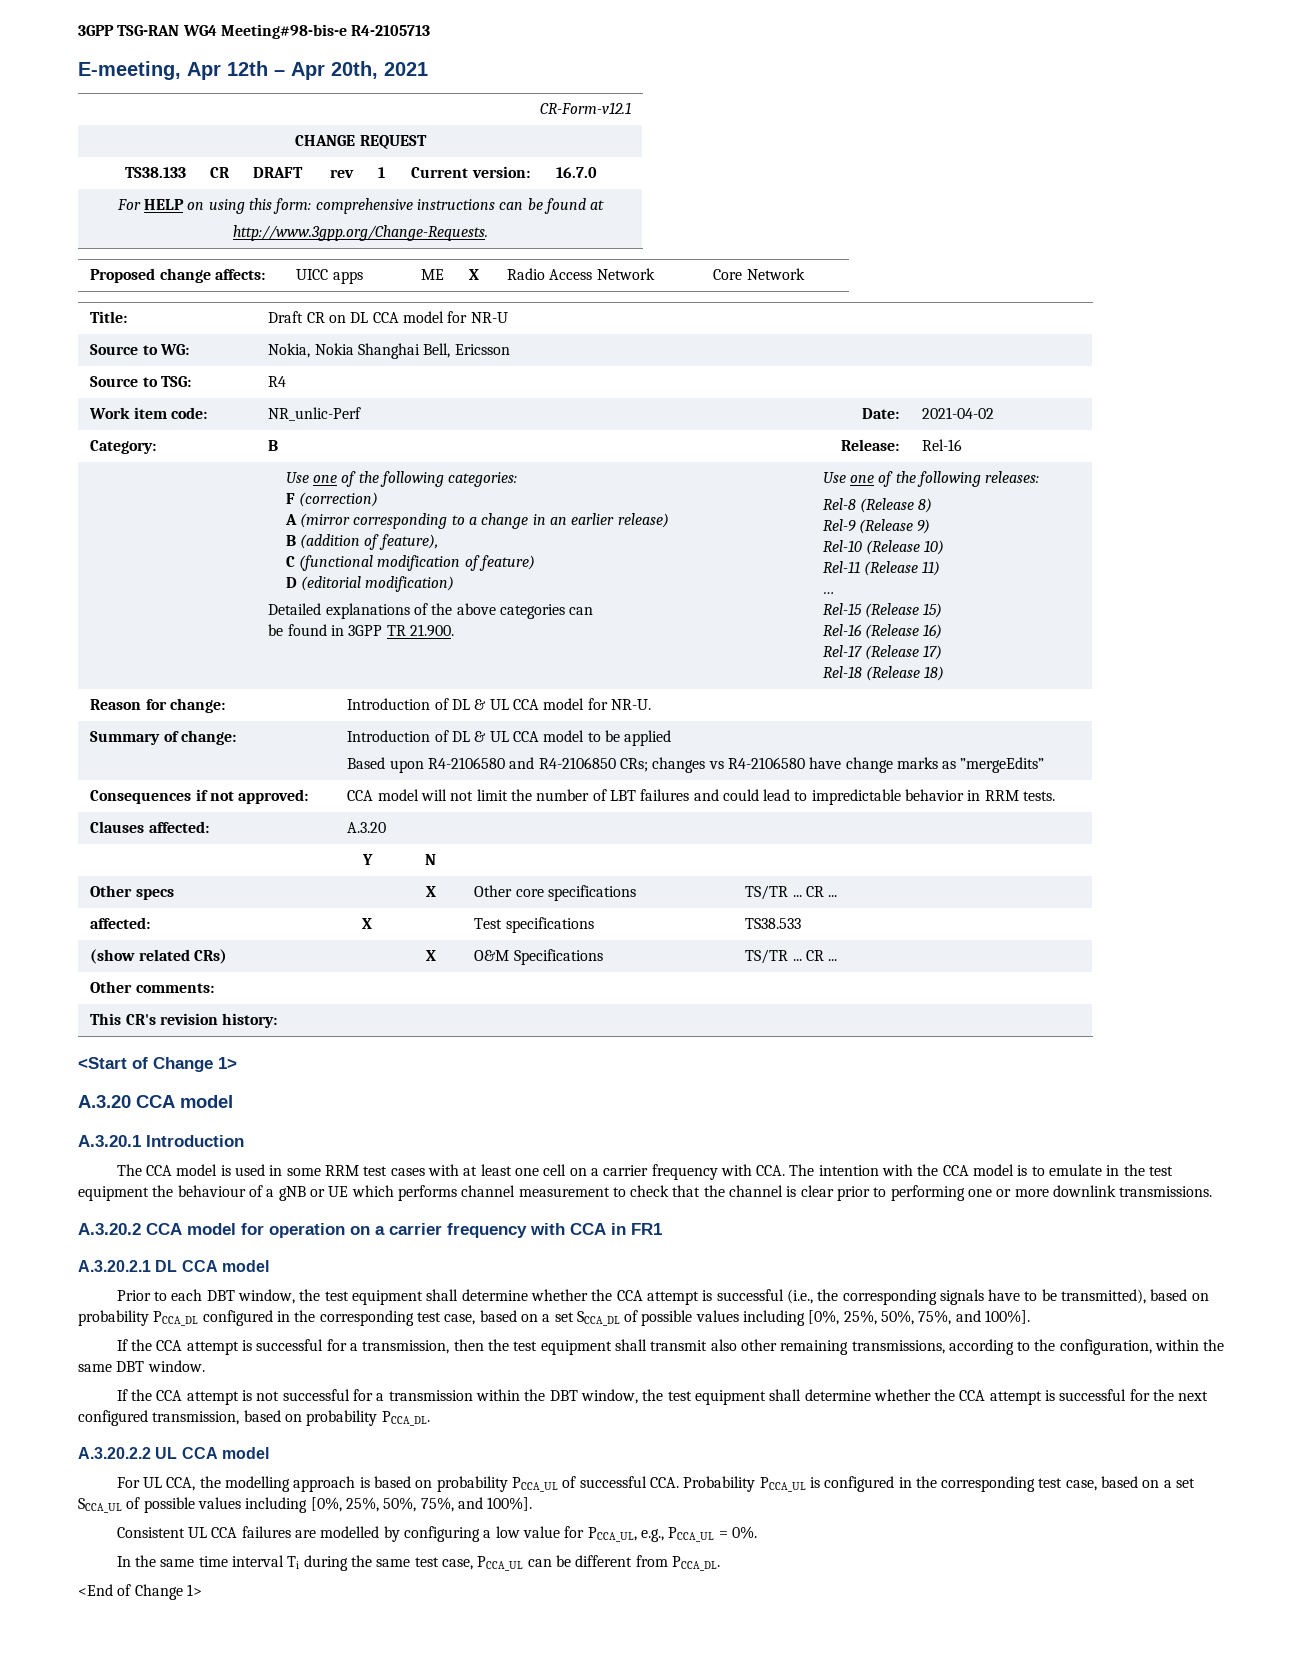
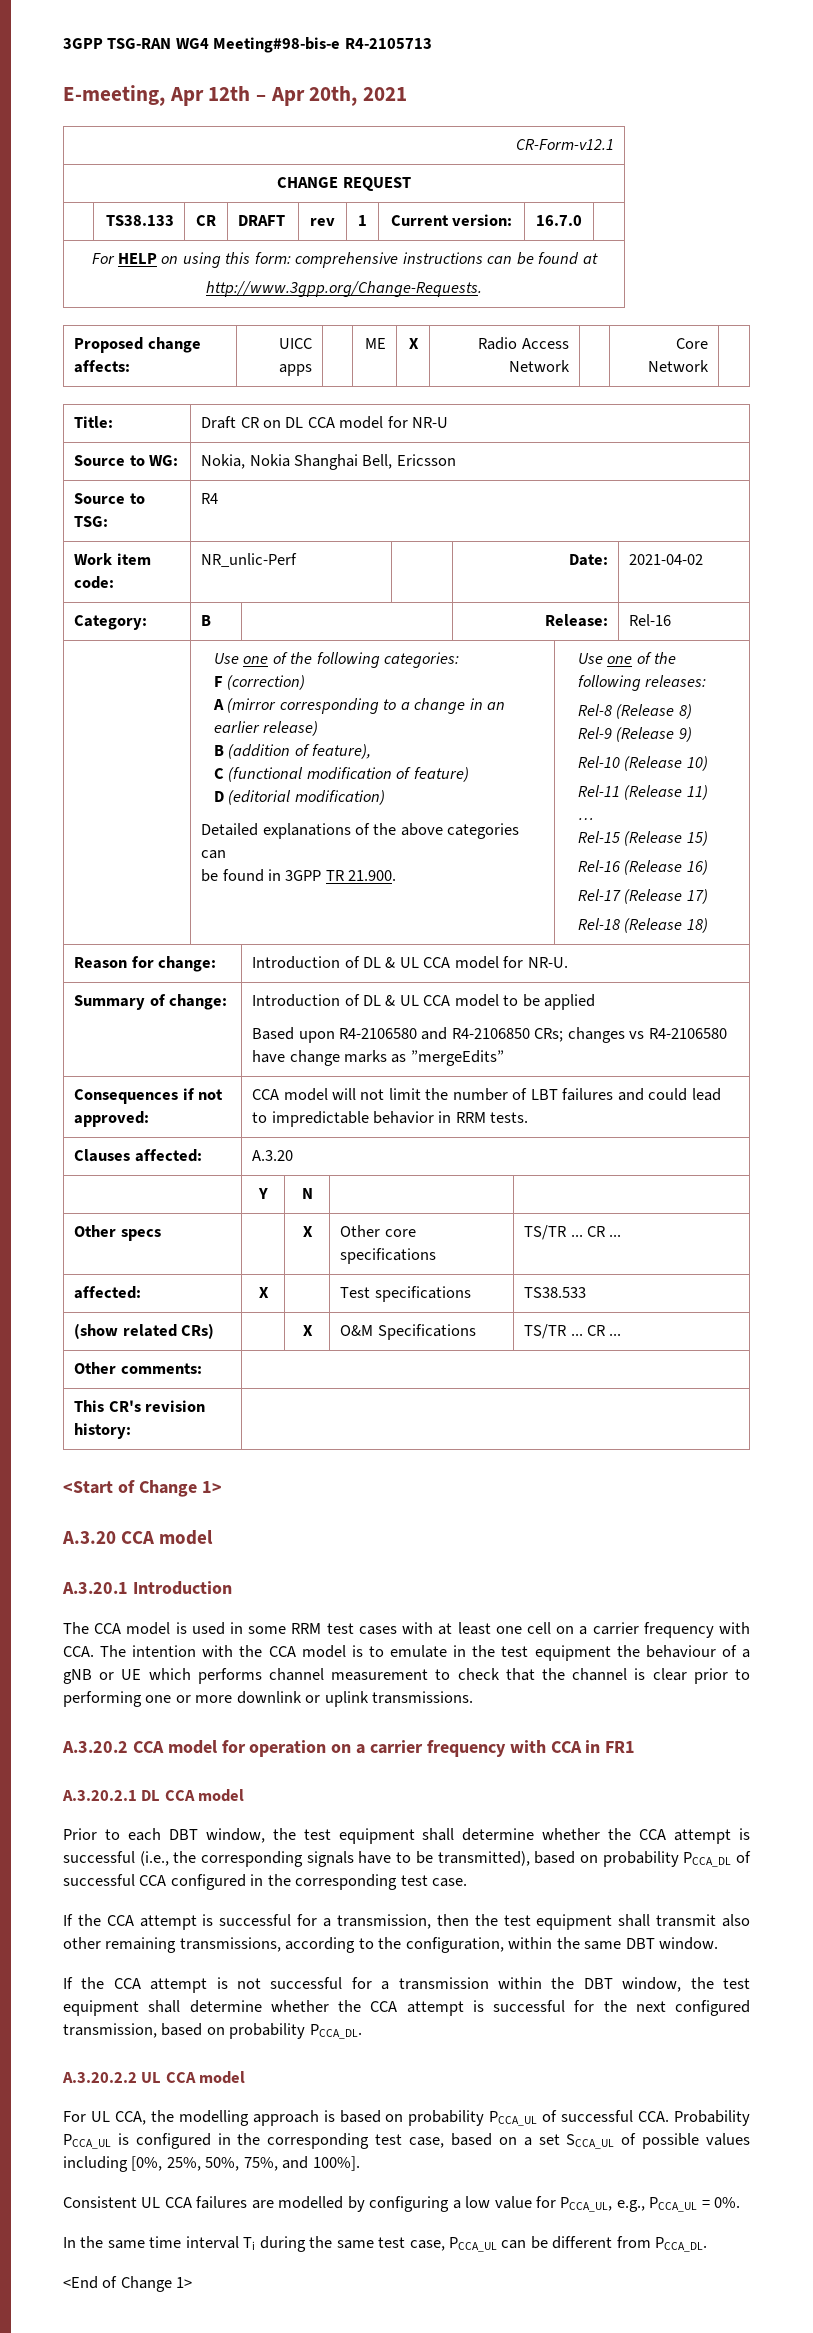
(1117, 1191) none -> [305,1691,369,1707] or uplink
[202,1310,1031,1326] configured in the corresponding test case, based on a set SCCA_DL of possible values including [0%, 25%, 50%, 75%, and 100%]. -> [736,1851,752,1863] [63,1874,468,1890] of successful CCA configured in the corresponding test case.

